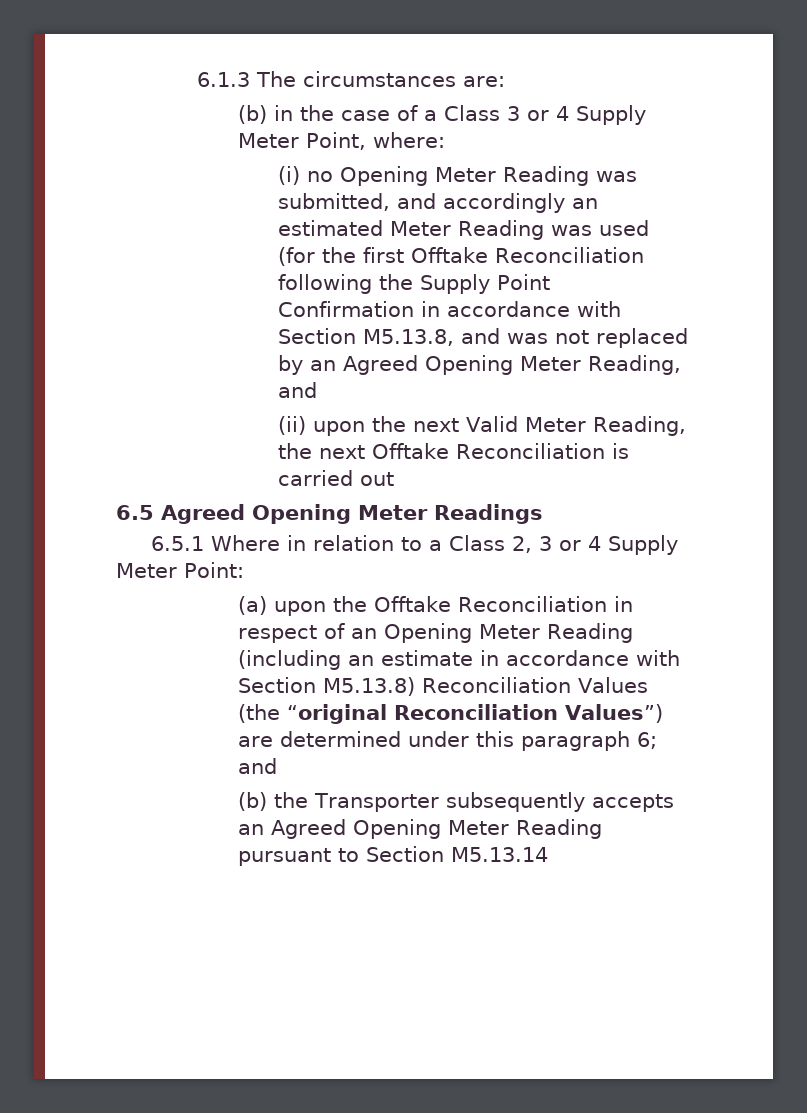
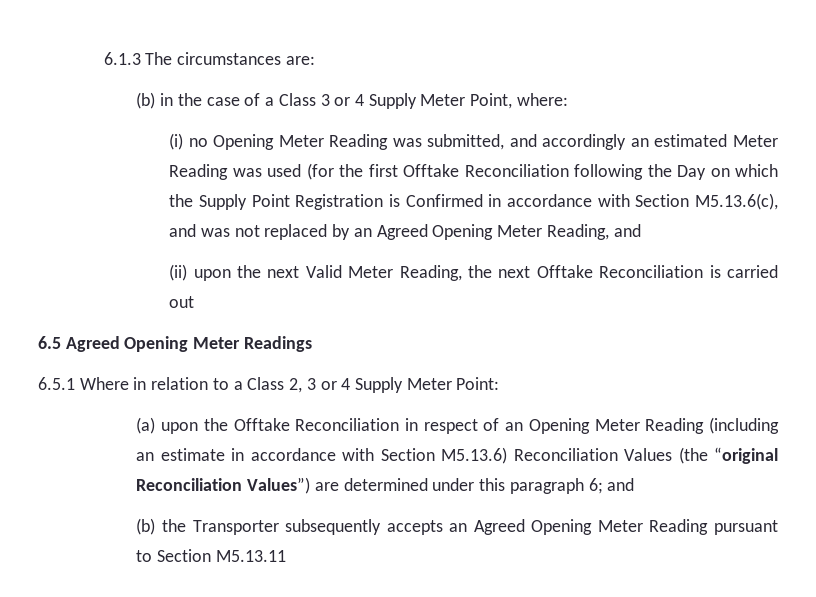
[420,274,551,294] [278,301,622,317] [278,328,455,346] Supply Point Confirmation in accordance with Section M5.13.8, -> [677,164,779,180] [169,193,779,210] Day on which the Supply Point Registration is Confirmed in accordance with Section M5.13.6(c),
[322,677,415,696] M5.13.8) -> [441,447,508,464] M5.13.6)
[450,847,548,862] M5.13.14 -> [215,550,286,562] M5.13.11

